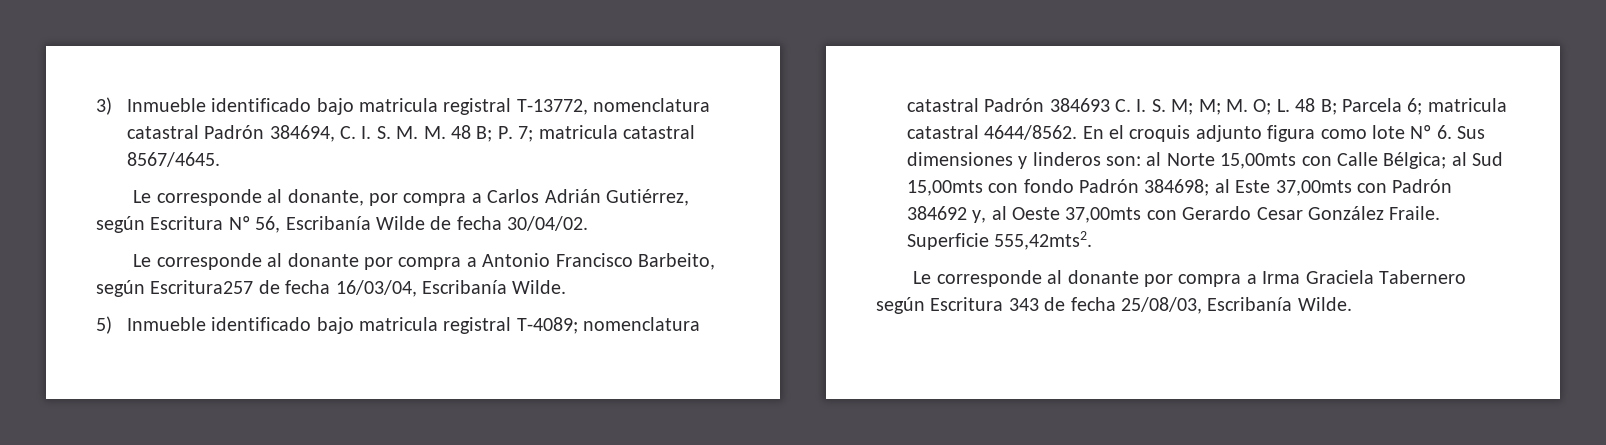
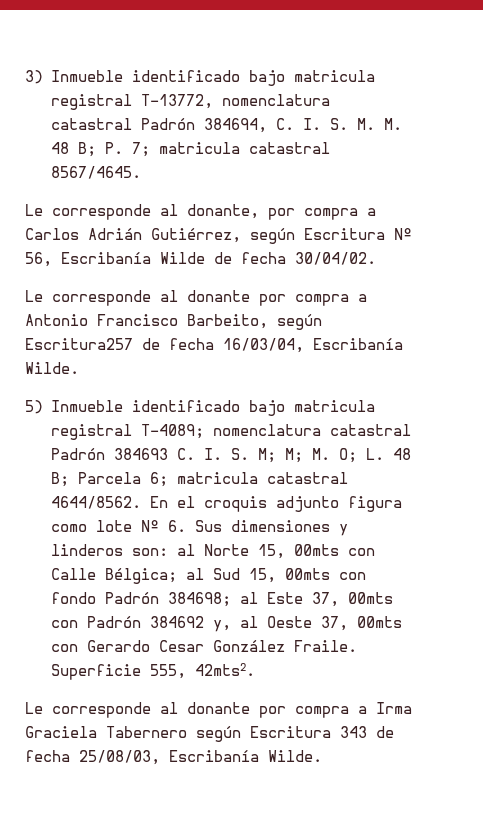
[1220,153,1297,169] 15,00mts -> [257,544,339,559] 15, 00mts
[906,180,983,196] 15,00mts -> [248,568,330,583] 15, 00mts
[1275,180,1352,196] 37,00mts -> [311,592,393,607] 37, 00mts
[1065,207,1142,223] 37,00mts -> [320,616,402,631] 37, 00mts
[994,231,1093,250] 555,42mts2. -> [149,663,255,679] 555, 42mts2.

